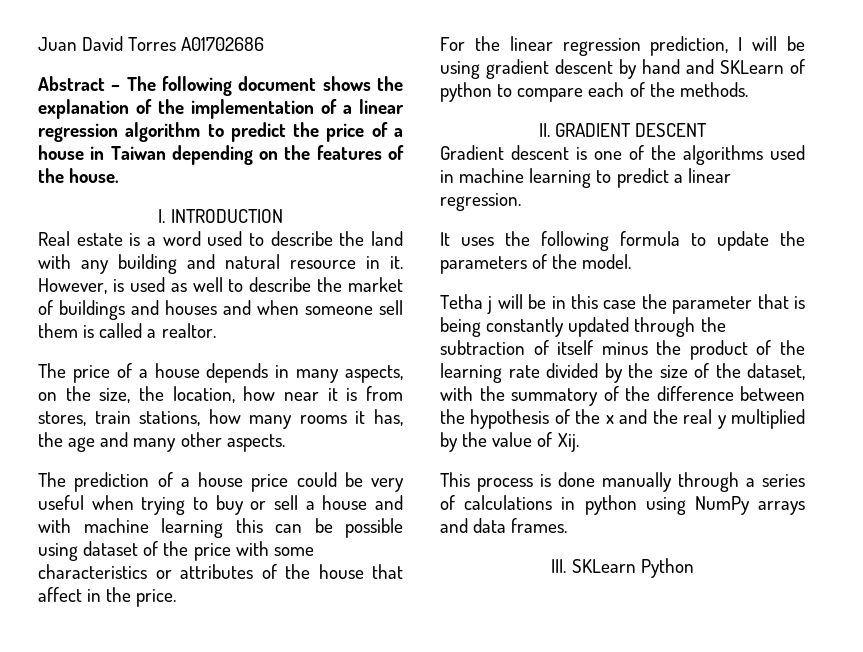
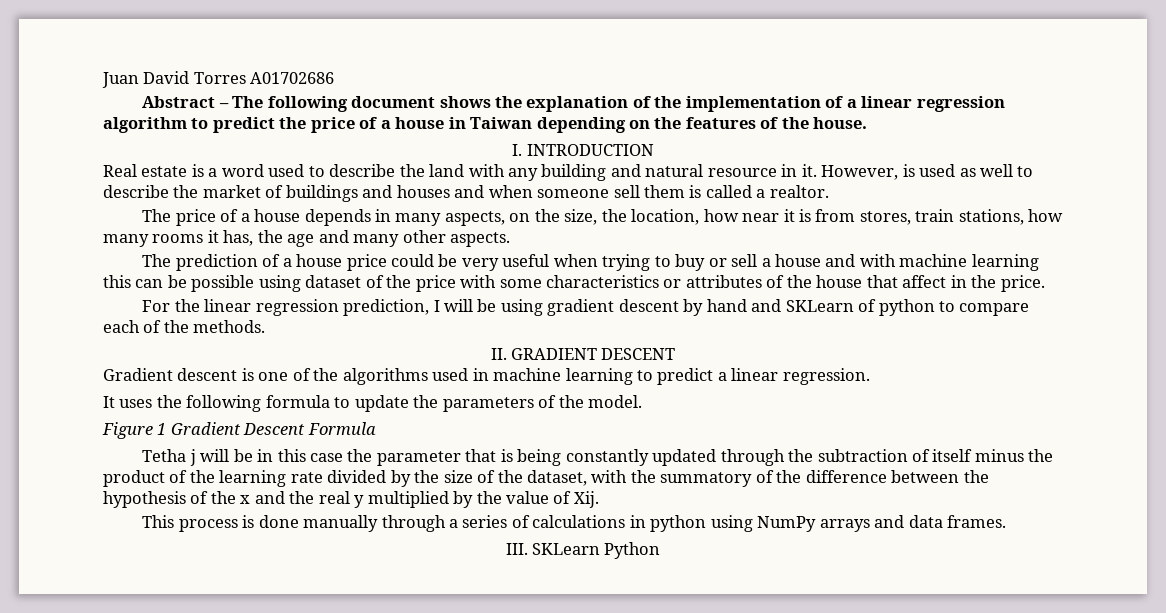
(632, 261) none -> [102,422,376,439] // Figure 1 Gradient Descent Formula

